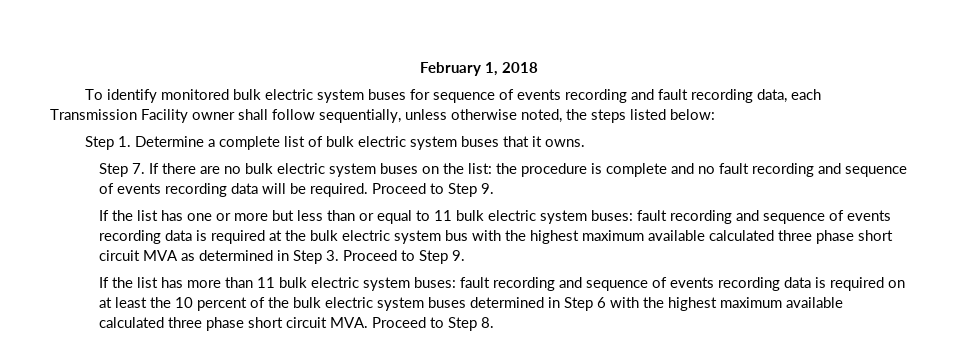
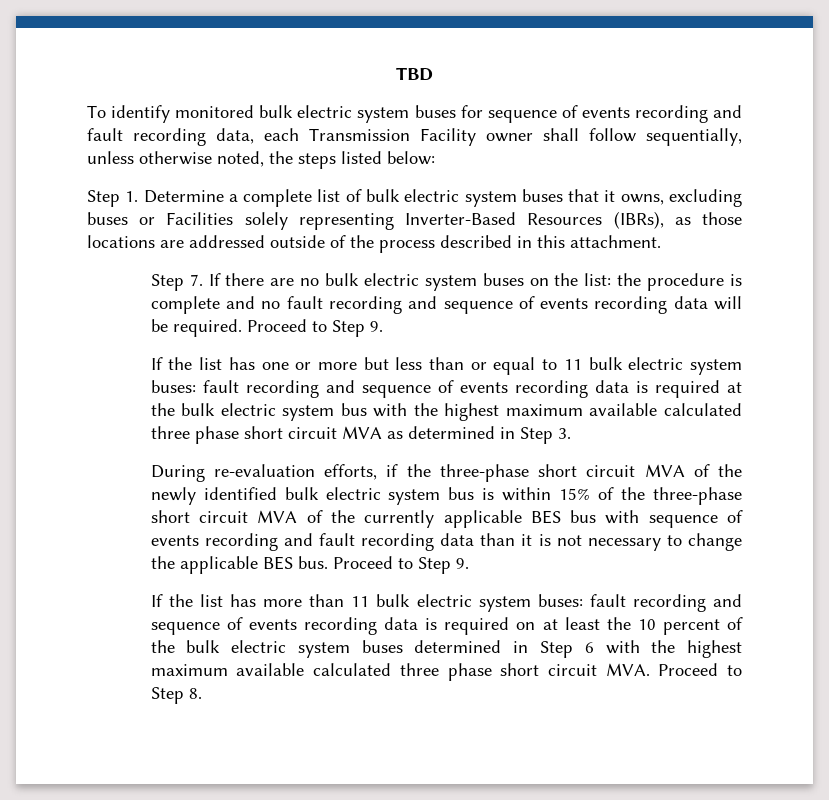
[420,62,538,76] February 1, 2018 -> [396,67,433,81] TBD
[544,139,585,147] owns. -> [620,189,743,207] [87,211,742,230] [87,235,661,253] owns, excluding buses or Facilities solely representing Inverter-Based Resources (IBRs), as those locations are addressed outside of the process described in this attachment.
(340, 255) none -> [150,464,742,482] [150,487,742,505] [150,510,743,528] [150,533,742,551] [150,556,328,574] // During re-evaluation efforts, if the three-phase short circuit MVA of the newly identified bulk electric system bus is within 15% of the three-phase short circuit MVA of the currently applicable BES bus with sequence of events recording and fault recording data than it is not necessary to change the applicable BES bus.

